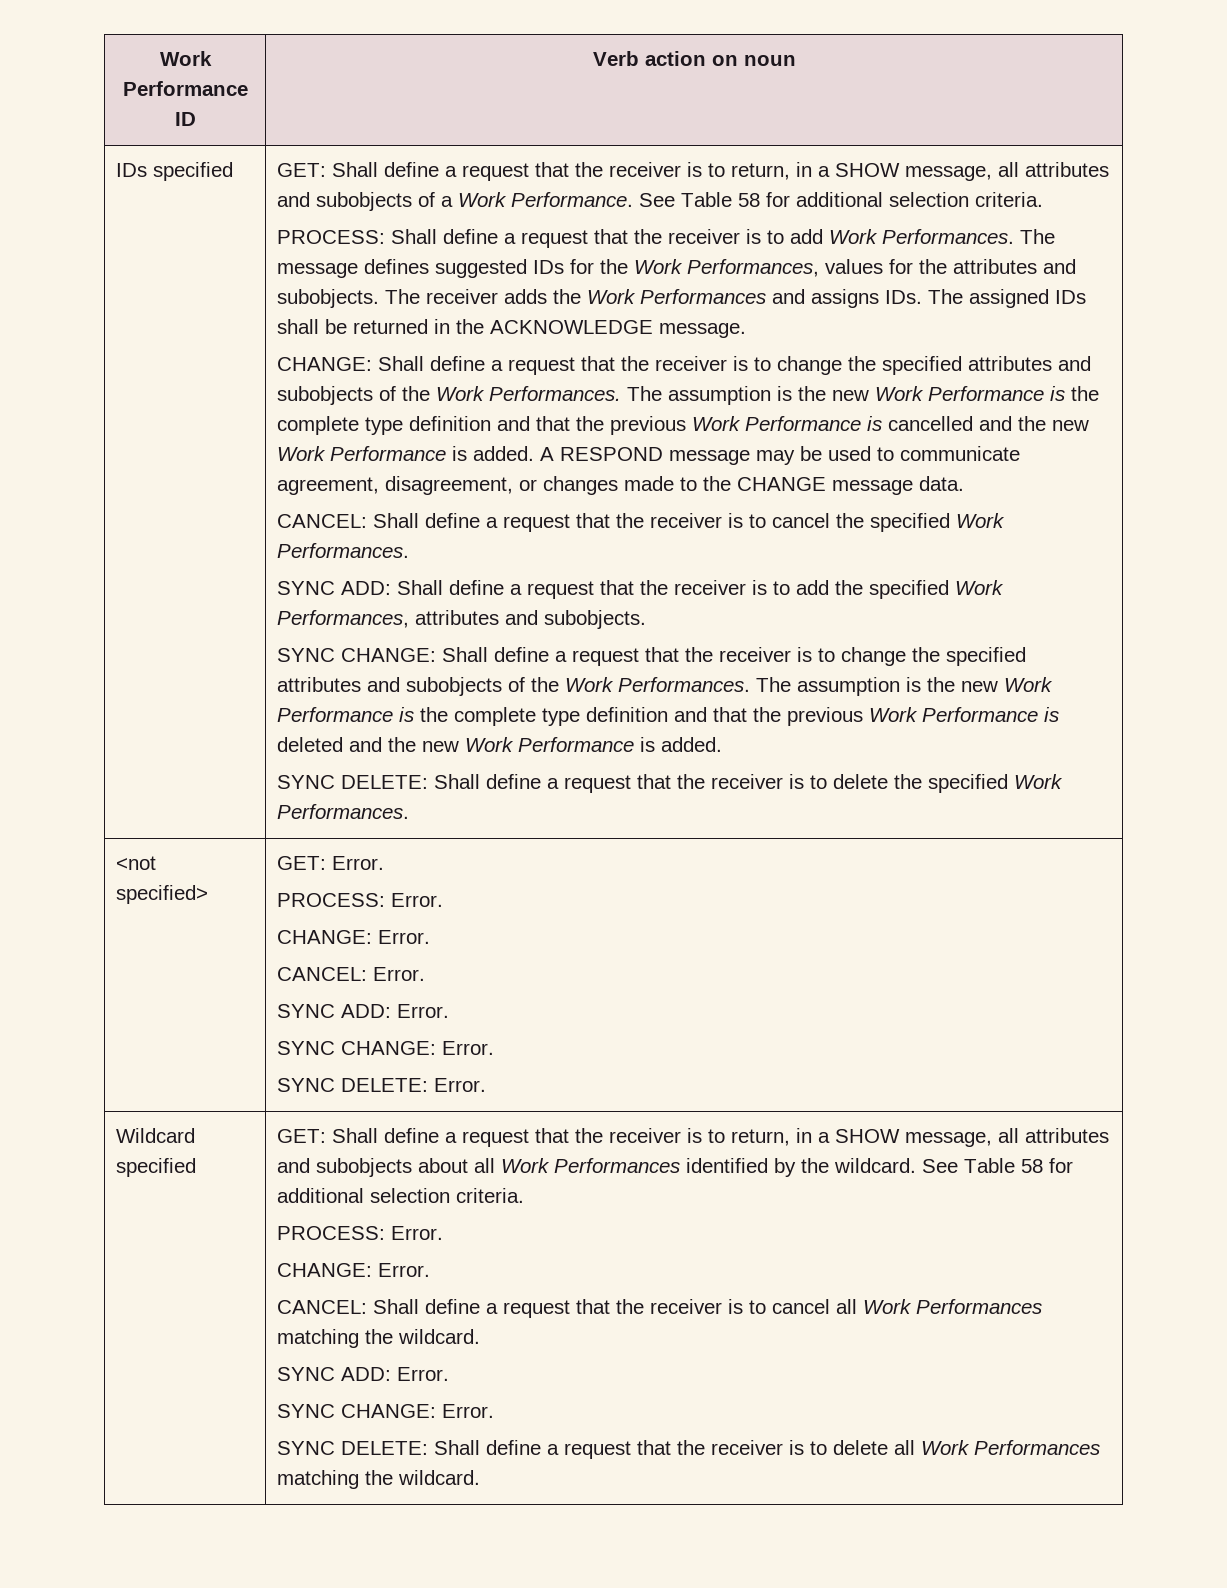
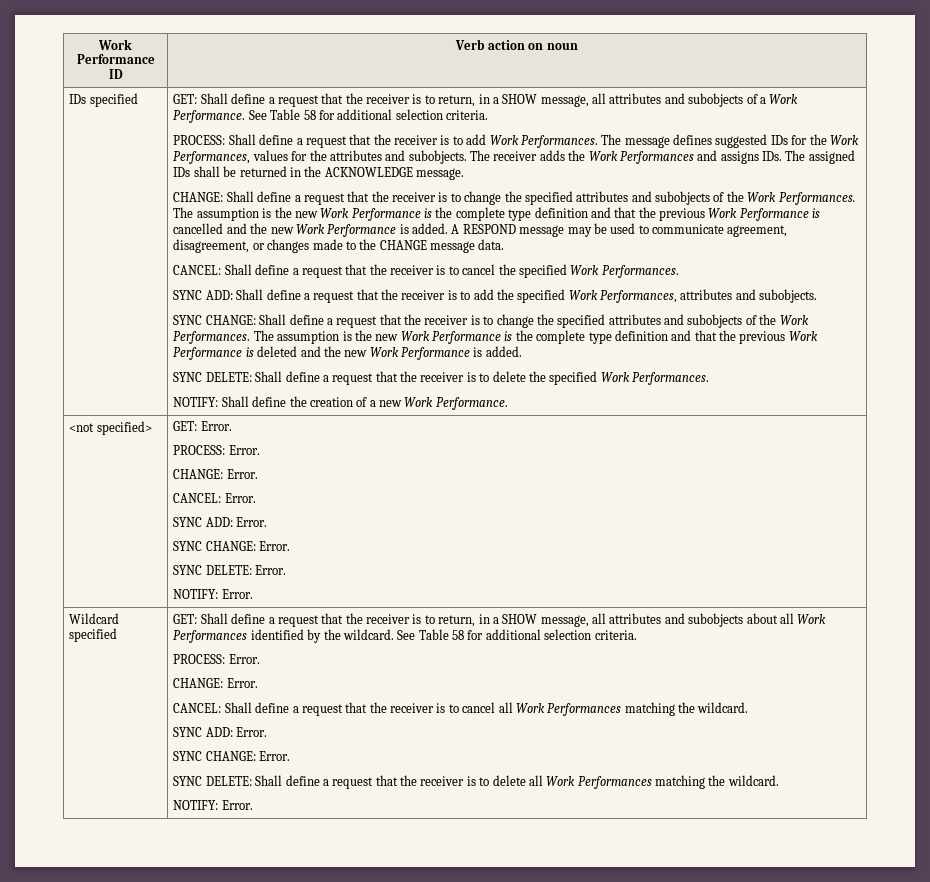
(410, 811) none -> [173,396,508,410] // NOTIFY: Shall define the creation of a new Work Performance.
(487, 1085) none -> [173,589,253,599] // NOTIFY: Error.
(481, 1477) none -> [173,800,253,810] // NOTIFY: Error.

